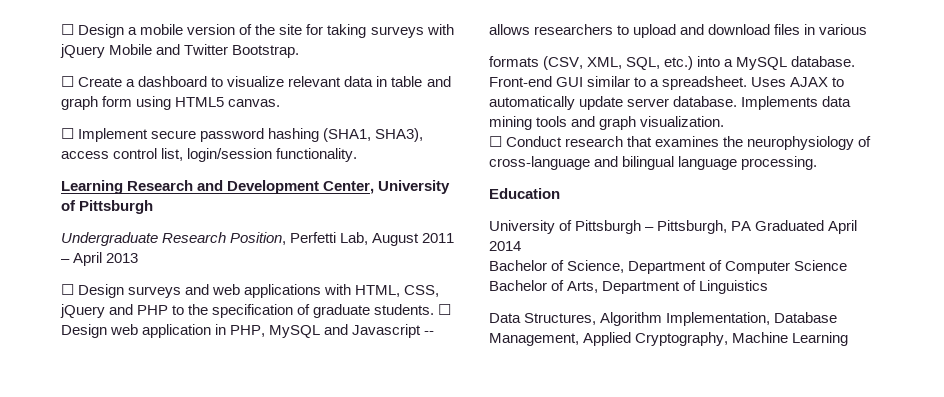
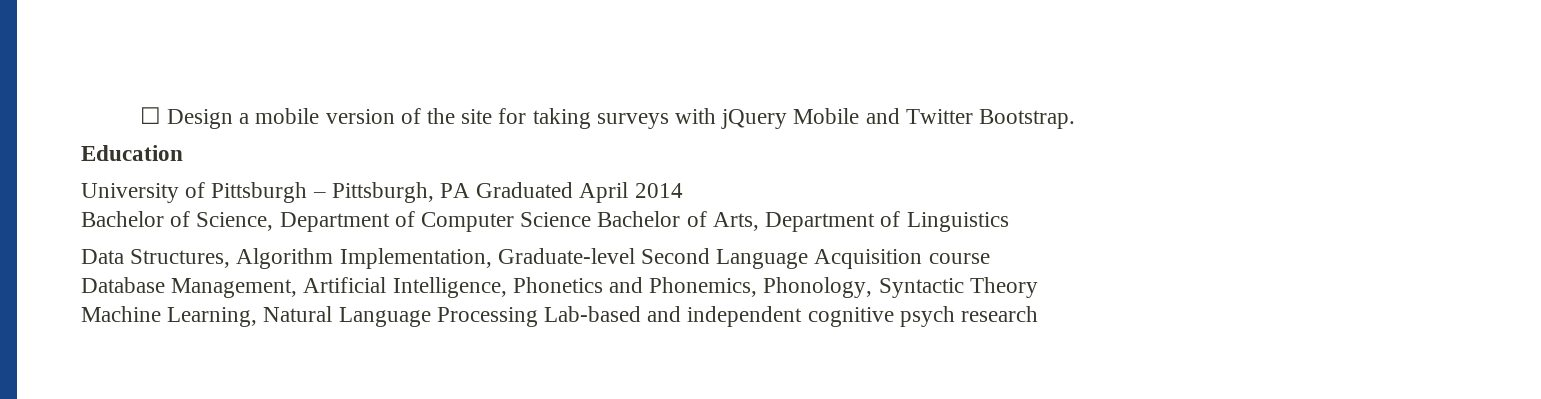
[61,76,451,87] [61,96,281,110] [61,128,424,142] [61,148,358,162] [61,180,451,194] [61,200,154,214] [61,232,455,246] [61,252,139,266] [61,284,440,298] [60,304,452,318] [61,324,435,338] [489,24,868,38] [489,56,856,70] [489,76,845,90] [489,96,852,110] [489,116,725,130] [489,136,872,150] [489,156,818,170] // ☐ Create a dashboard to visualize relevant data in table and graph form using HTML5 canvas. // ☐ Implement secure password hashing (SHA1, SHA3), access control list, login/session functionality. // Learning Research and Development Center, University of Pittsburgh // Undergraduate Research Position, Perfetti Lab, August 2011 – April 2013 // ☐ Design surveys and web applications with HTML, CSS, jQuery and PHP to the specification of graduate students. ☐ Design web application in PHP, MySQL and Javascript -- allows researchers to upload and download files in various // formats (CSV, XML, SQL, etc.) into a MySQL database. Front-end GUI similar to a spreadsheet. Uses AJAX to automatically update server database. Implements data mining tools and graph visualization. // ☐ Conduct research that examines the neurophysiology of cross-language and bilingual language processing. -> (1076, 119) none
[774,312,838,323] [489,332,849,346] Database Management, Applied Cryptography, Machine Learning -> [497,248,990,269] [81,277,1038,298] [81,306,1039,327] Graduate-level Second Language Acquisition course // Database Management, Artificial Intelligence, Phonetics and Phonemics, Phonology, Syntactic Theory // Machine Learning, Natural Language Processing Lab-based and independent cognitive psych research

